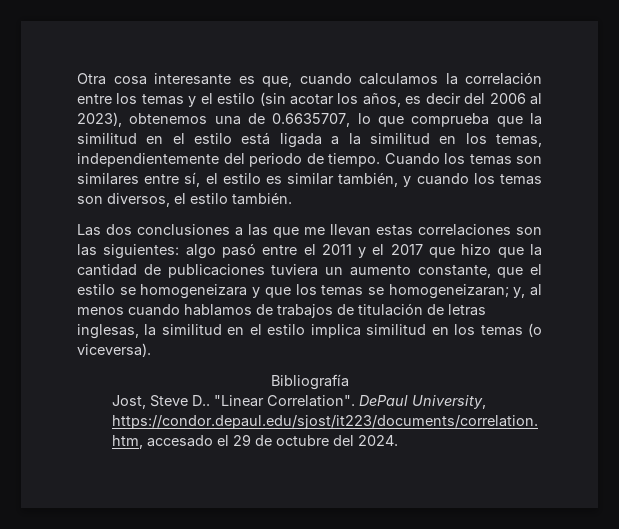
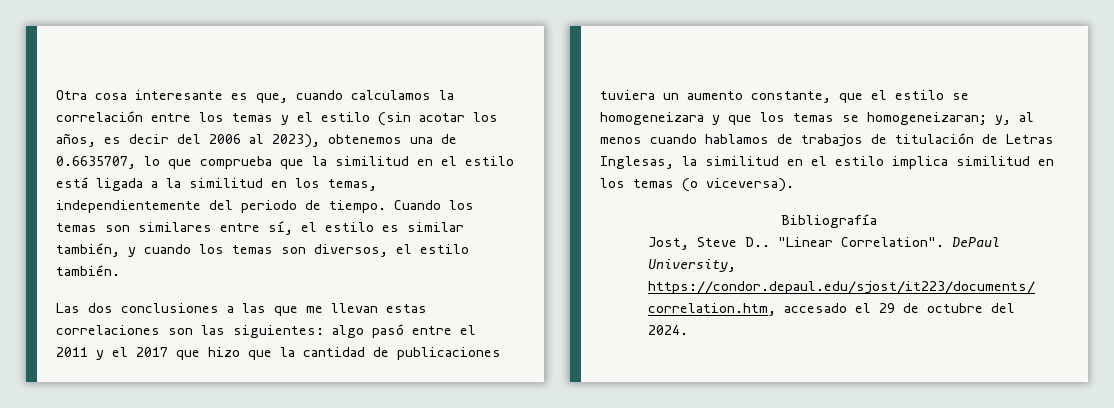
[448,304,486,316] [77,324,139,339] letras inglesas, -> [1006,134,1054,144] [600,156,674,169] Letras Inglesas,

